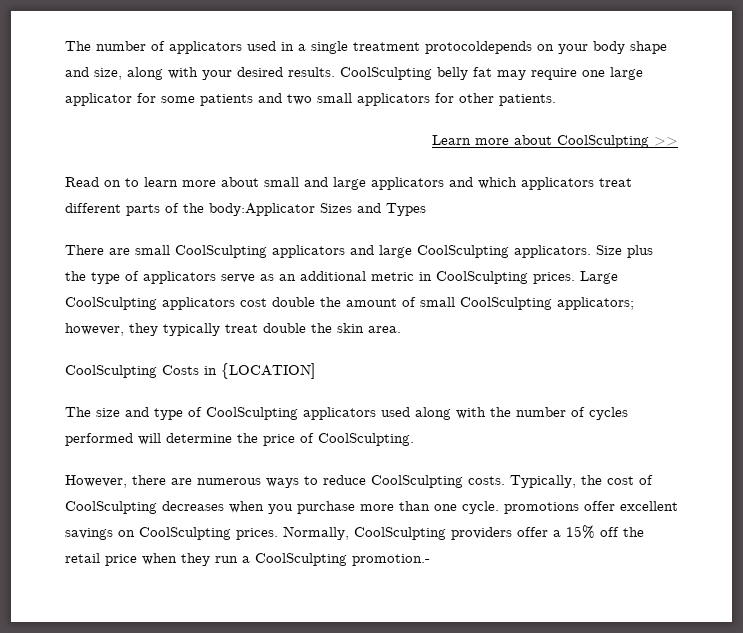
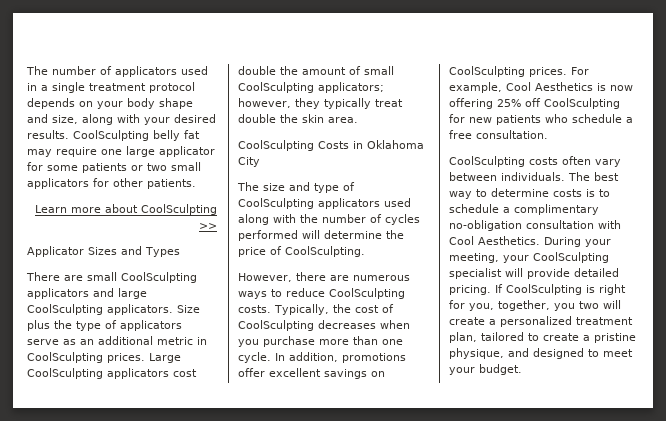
[425,41,532,54] protocoldepends -> [149,82,195,93] [27,98,75,109] protocol depends
[258,93,282,103] and -> [131,165,143,171] or
[65,177,632,190] [65,203,315,216] Read on to learn more about small and large applicators and which applicators treat different parts of the body:Applicator -> [27,246,84,257] Applicator
[221,363,315,379] {LOCATION] -> [367,140,424,149] [238,157,260,167] Oklahoma City
(499, 507) none -> [275,352,338,362] In addition,
[283,525,644,540] [65,553,430,566] Normally, CoolSculpting providers offer a 15% off the retail price when they run a CoolSculpting promotion.- -> [571,67,589,75] [449,82,633,93] [449,98,620,109] [449,114,633,125] [449,130,548,139] [449,156,621,167] [449,172,619,181] [449,188,610,199] [449,204,599,215] [449,220,621,231] [449,236,611,247] [449,252,609,263] [449,268,619,279] [449,284,626,295] [449,300,621,311] [449,316,633,327] [449,332,636,343] [449,348,633,359] [449,364,522,375] For example, Cool Aesthetics is now offering 25% off CoolSculpting for new patients who schedule a free consultation. // CoolSculpting costs often vary between individuals. The best way to determine costs is to schedule a complimentary no-obligation consultation with Cool Aesthetics. During your meeting, your CoolSculpting specialist will provide detailed pricing. If CoolSculpting is right for you, together, you two will create a personalized treatment plan, tailored to create a pristine physique, and designed to meet your budget.

